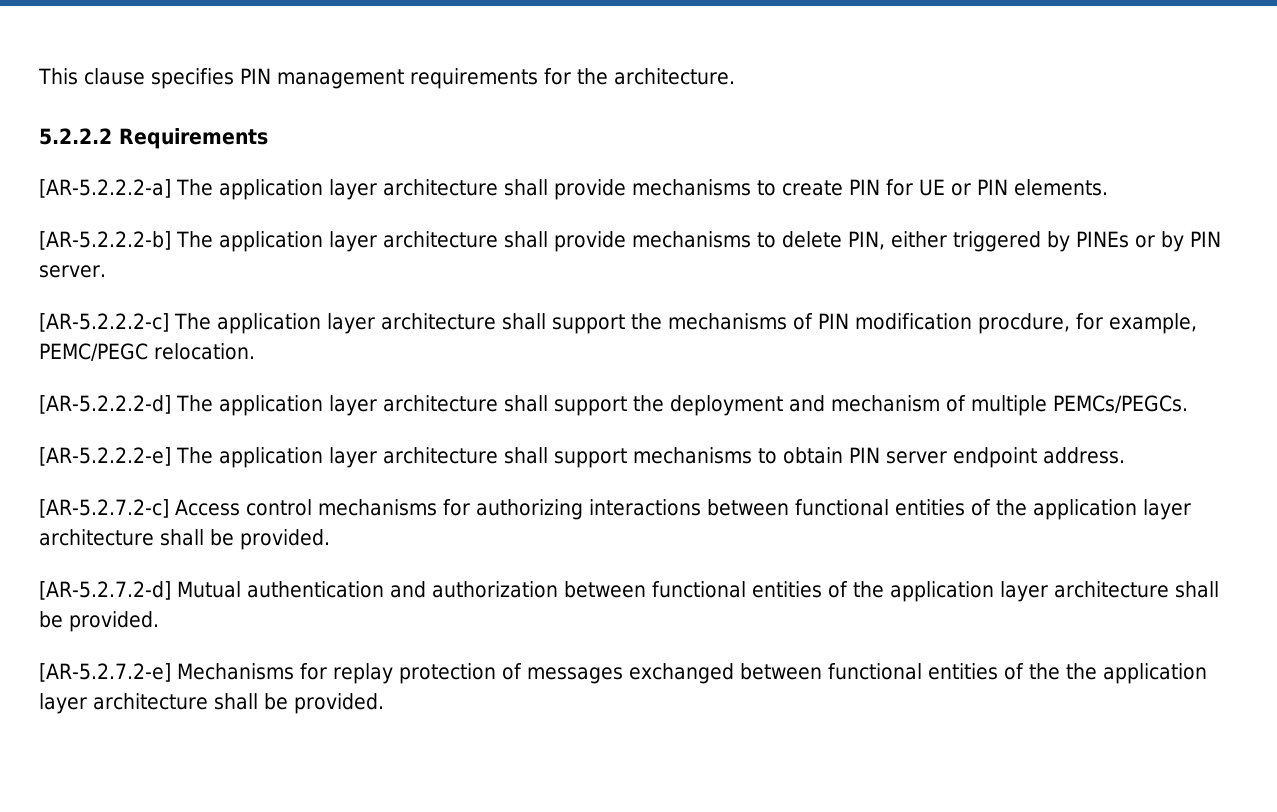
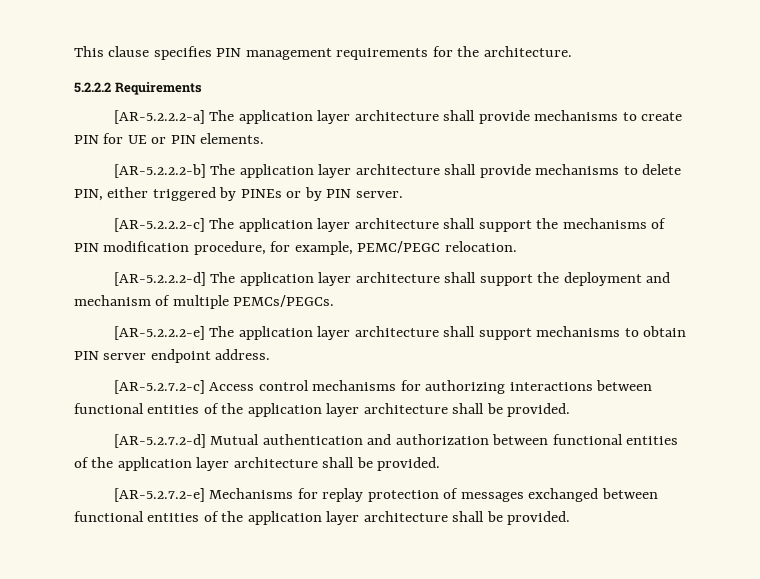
[977,313,1070,334] procdure, -> [193,241,266,255] procedure,
[1065,663,1097,680] the -> (244, 516) none

